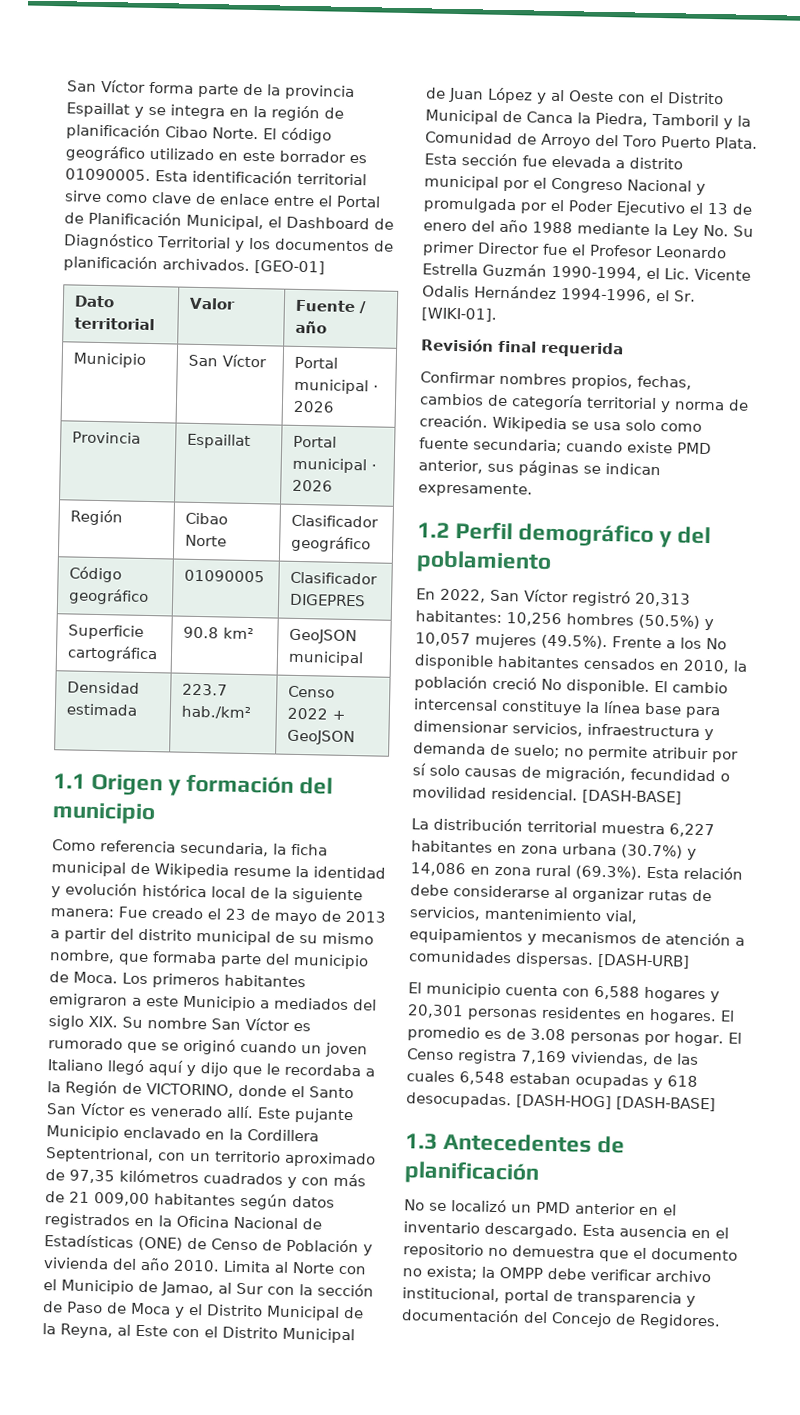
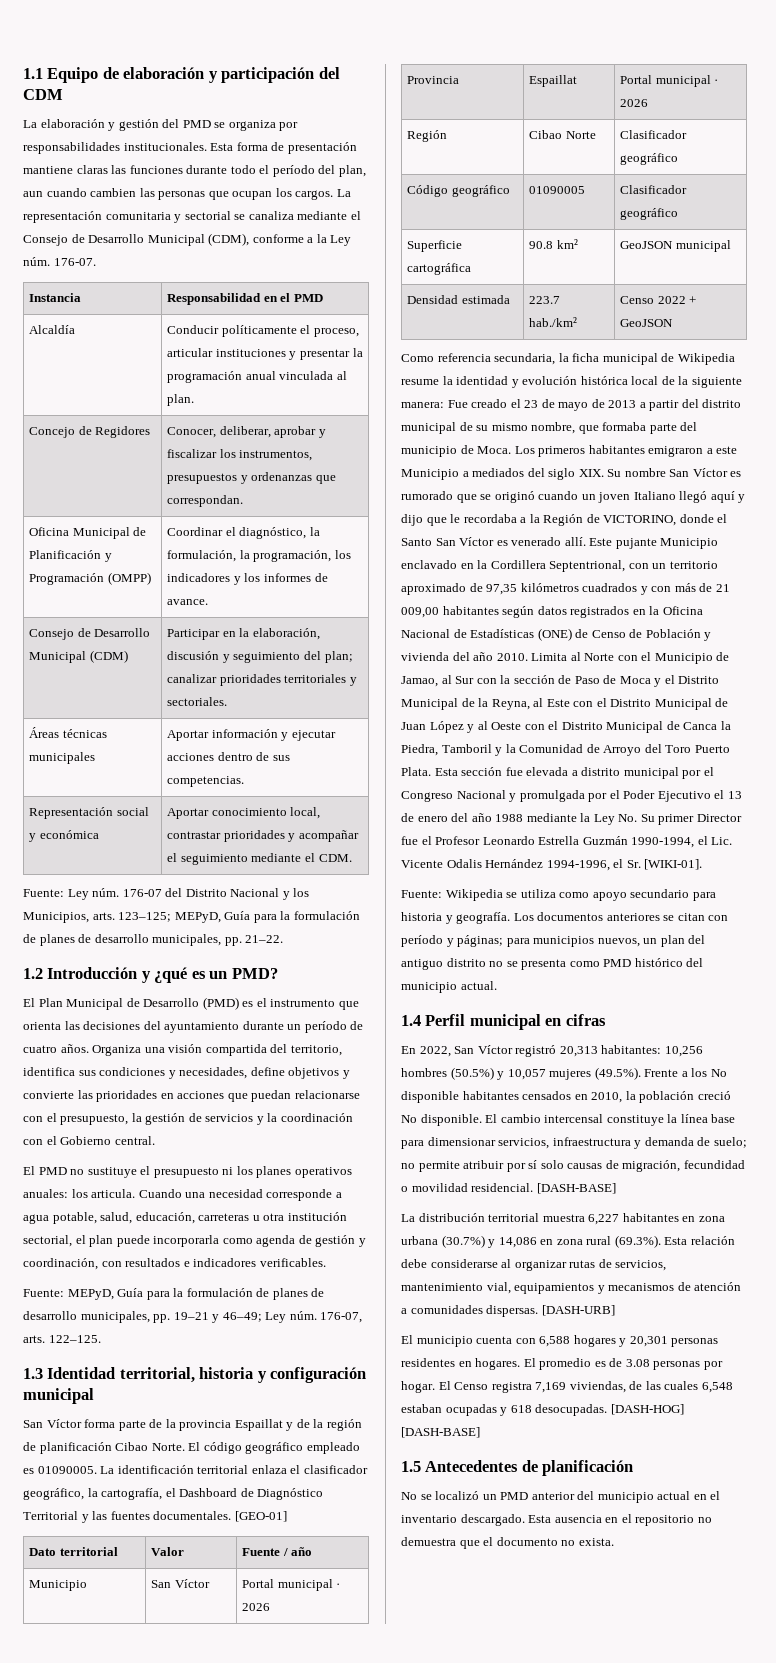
(67, 86) none -> [23,67,340,83] [23,89,63,100] [23,119,299,131] [23,142,357,154] [23,165,366,177] [23,188,351,200] [23,211,361,223] [23,233,352,246] [23,257,96,266] [29,293,82,302] [167,293,324,305] [29,325,76,334] [167,325,360,337] [167,348,363,360] [167,371,348,383] [167,394,195,406] [29,426,151,438] [167,426,327,438] [167,449,313,461] [167,472,337,484] [167,495,244,507] [29,527,147,539] [29,550,112,562] [29,572,151,585] [167,527,321,539] [167,550,352,562] [167,573,328,585] [167,599,209,605] [29,628,151,640] [29,650,128,663] [167,628,321,640] [167,651,353,663] [167,674,358,686] [167,697,228,706] [29,727,107,738] [29,752,96,764] [167,729,337,741] [167,752,291,761] [167,776,245,787] [29,807,149,819] [29,830,99,842] [167,807,321,819] [167,830,360,842] [167,853,352,865] [23,888,310,900] [23,911,360,923] [23,934,284,946] [23,967,278,983] [23,997,359,1010] [23,1021,364,1033] [23,1044,342,1056] [23,1067,350,1079] [23,1090,360,1102] [23,1113,353,1125] [23,1136,155,1145] [23,1166,352,1178] [23,1189,342,1201] [23,1212,347,1224] [23,1235,366,1247] [23,1258,326,1270] [23,1288,325,1300] [23,1311,363,1323] [23,1335,101,1343] [23,1367,367,1383] [23,1388,94,1404] 1.1 Equipo de elaboración y participación del CDM // La elaboración y gestión del PMD se organiza por responsabilidades institucionales. Esta forma de presentación mantiene claras las funciones durante todo el período del plan, aun cuando cambien las personas que ocupan los cargos. La representación comunitaria y sectorial se canaliza mediante el Consejo de Desarrollo Municipal (CDM), conforme a la Ley núm. 176-07. // Instancia | Responsabilidad en el PMD // Alcaldía | Conducir políticamente el proceso, articular instituciones y presentar la programación anual vinculada al plan. // Concejo de Regidores | Conocer, deliberar, aprobar y fiscalizar los instrumentos, presupuestos y ordenanzas que correspondan. // Oficina Municipal de Planificación y Programación (OMPP) | Coordinar el diagnóstico, la formulación, la programación, los indicadores y los informes de avance. // Consejo de Desarrollo Municipal (CDM) | Participar en la elaboración, discusión y seguimiento del plan; canalizar prioridades territoriales y sectoriales. // Áreas técnicas municipales | Aportar información y ejecutar acciones dentro de sus competencias. // Representación social y económica | Aportar conocimiento local, contrastar prioridades y acompañar el seguimiento mediante el CDM. // Fuente: Ley núm. 176-07 del Distrito Nacional y los Municipios, arts. 123–125; MEPyD, Guía para la formulación de planes de desarrollo municipales, pp. 21–22. // 1.2 Introducción y ¿qué es un PMD? // El Plan Municipal de Desarrollo (PMD) es el instrumento que orienta las decisiones del ayuntamiento durante un período de cuatro años. Organiza una visión compartida del territorio, identifica sus condiciones y necesidades, define objetivos y convierte las prioridades en acciones que puedan relacionarse con el presupuesto, la gestión de servicios y la coordinación con el Gobierno central. // El PMD no sustituye el presupuesto ni los planes operativos anuales: los articula. Cuando una necesidad corresponde a agua potable, salud, educación, carreteras u otra institución sectorial, el plan puede incorporarla como agenda de gestión y coordinación, con resultados e indicadores verificables. // Fuente: MEPyD, Guía para la formulación de planes de desarrollo municipales, pp. 19–21 y 46–49; Ley núm. 176-07, arts. 122–125. // 1.3 Identidad territorial, historia y configuración municipal //
[148,104,249,120] se integra en -> [296,1419,310,1428] de
[149,147,346,163] utilizado en este borrador -> [306,1442,360,1454] empleado
[155,170,188,182] Esta -> [100,1466,115,1474] La
[64,190,381,208] [64,211,264,231] sirve como clave de enlace entre el Portal de Planificación Municipal, -> [251,1465,368,1474] [23,1488,163,1500] enlaza el clasificador geográfico, la cartografía,
[248,237,394,252] [63,255,250,273] los documentos de planificación archivados. -> [92,1511,232,1520] las fuentes documentales.
[289,593,366,607] DIGEPRES -> [620,208,679,220] geográfico
[53,773,334,796] [52,802,156,825] // 1.1 Origen y formación del municipio -> (674, 323) none
[421,338,624,358] [420,371,692,390] [419,393,749,413] [419,414,702,433] [419,437,712,455] [418,459,661,477] [418,482,533,498] [417,522,712,548] [416,550,552,574] Revisión final requerida // Confirmar nombres propios, fechas, cambios de categoría territorial y norma de creación. Wikipedia se usa solo como fuente secundaria; cuando existe PMD anterior, sus páginas se indican expresamente. // 1.2 Perfil demográfico y del poblamiento -> [401,889,716,901] [401,912,729,924] [401,935,706,947] [401,958,704,970] [401,981,497,993] [401,1014,606,1030] Fuente: Wikipedia se utiliza como apoyo secundario para historia y geografía. Los documentos anteriores se citan con período y páginas; para municipios nuevos, un plan del antiguo distrito no se presenta como PMD histórico del municipio actual. // 1.4 Perfil municipal en cifras
[405,1133,438,1150] 1.3 -> [401,1461,421,1472] 1.5
(636, 1208) none -> [577,1491,691,1503] del municipio actual
[426,1265,711,1283] [402,1287,696,1307] [401,1308,721,1330] exista; la OMPP debe verificar archivo institucional, portal de transparencia y documentación del Concejo de Regidores. -> [578,1538,614,1546] exista.

